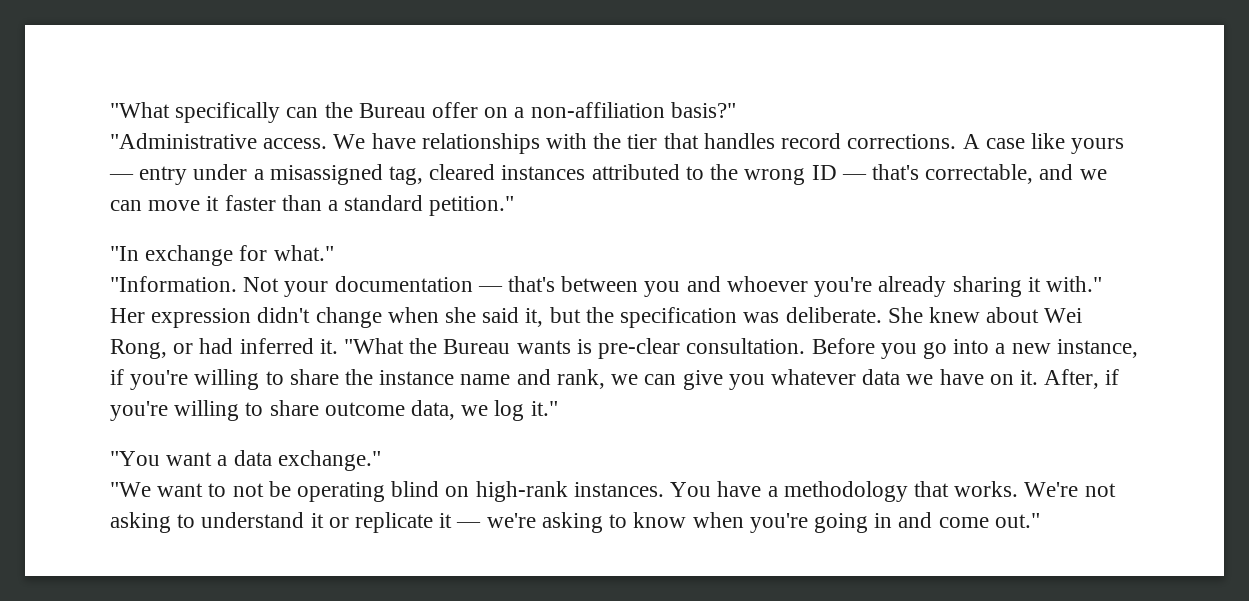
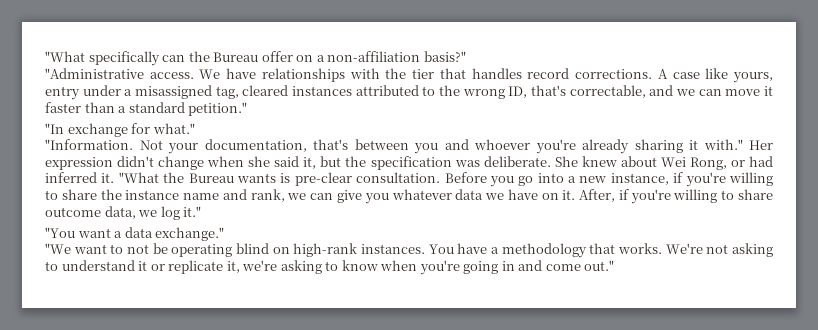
[1071,138,1125,154] [109,174,134,180] yours — -> [733,72,774,83] yours,
[811,165,867,180] ID — -> [508,86,528,98] ID,
[334,276,503,292] documentation — -> [204,139,307,152] documentation,
[439,513,482,528] it — -> [226,261,240,273] it,

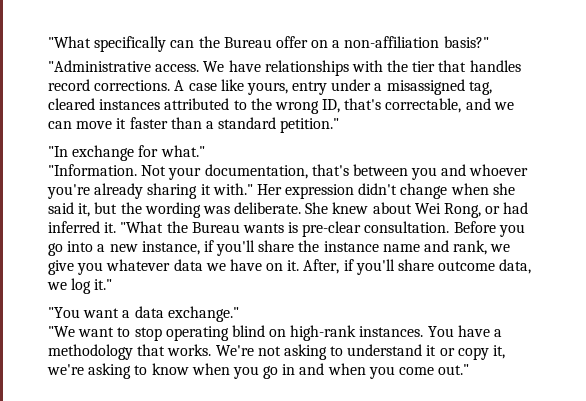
[370,156,452,170] specification -> [144,202,201,218] wording
[685,172,774,187] [45,190,58,200] you're willing to -> [216,240,256,256] you'll
[310,193,334,200] can -> (511, 248) none
[630,189,735,204] you're willing to -> [355,259,395,275] you'll
[126,243,168,254] not be -> [134,327,162,341] stop
[168,260,224,274] replicate -> [457,347,489,360] copy
[419,260,543,275] you're going in and -> [232,363,395,379] you go in and when you

